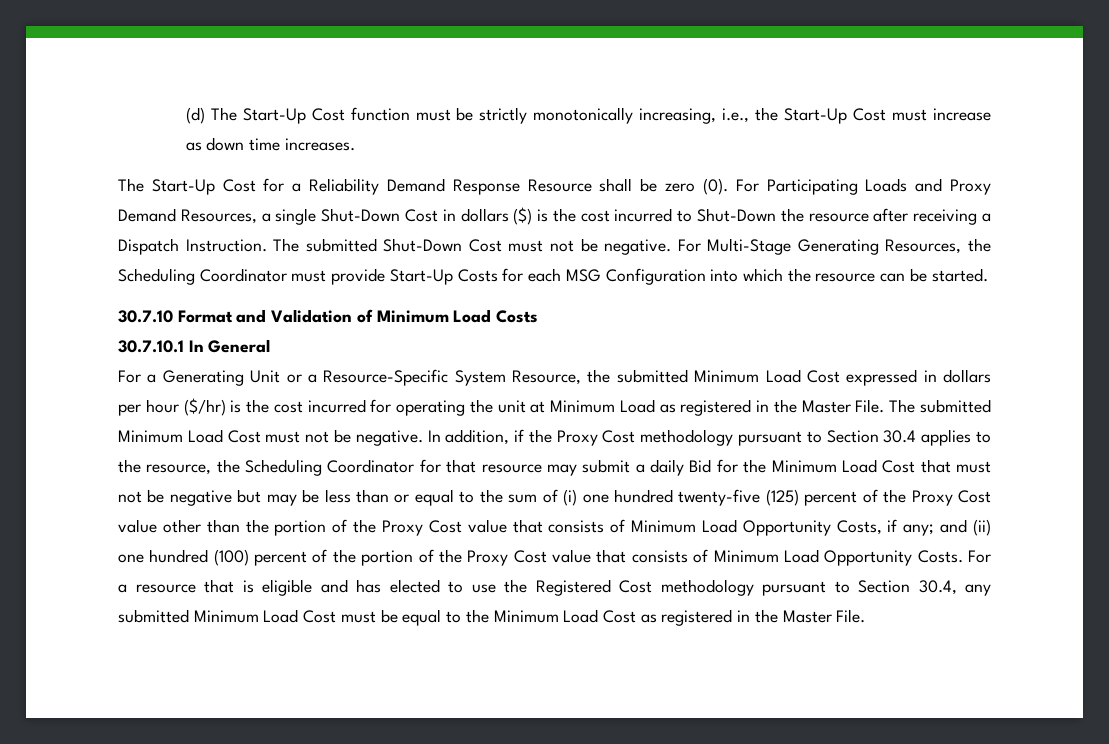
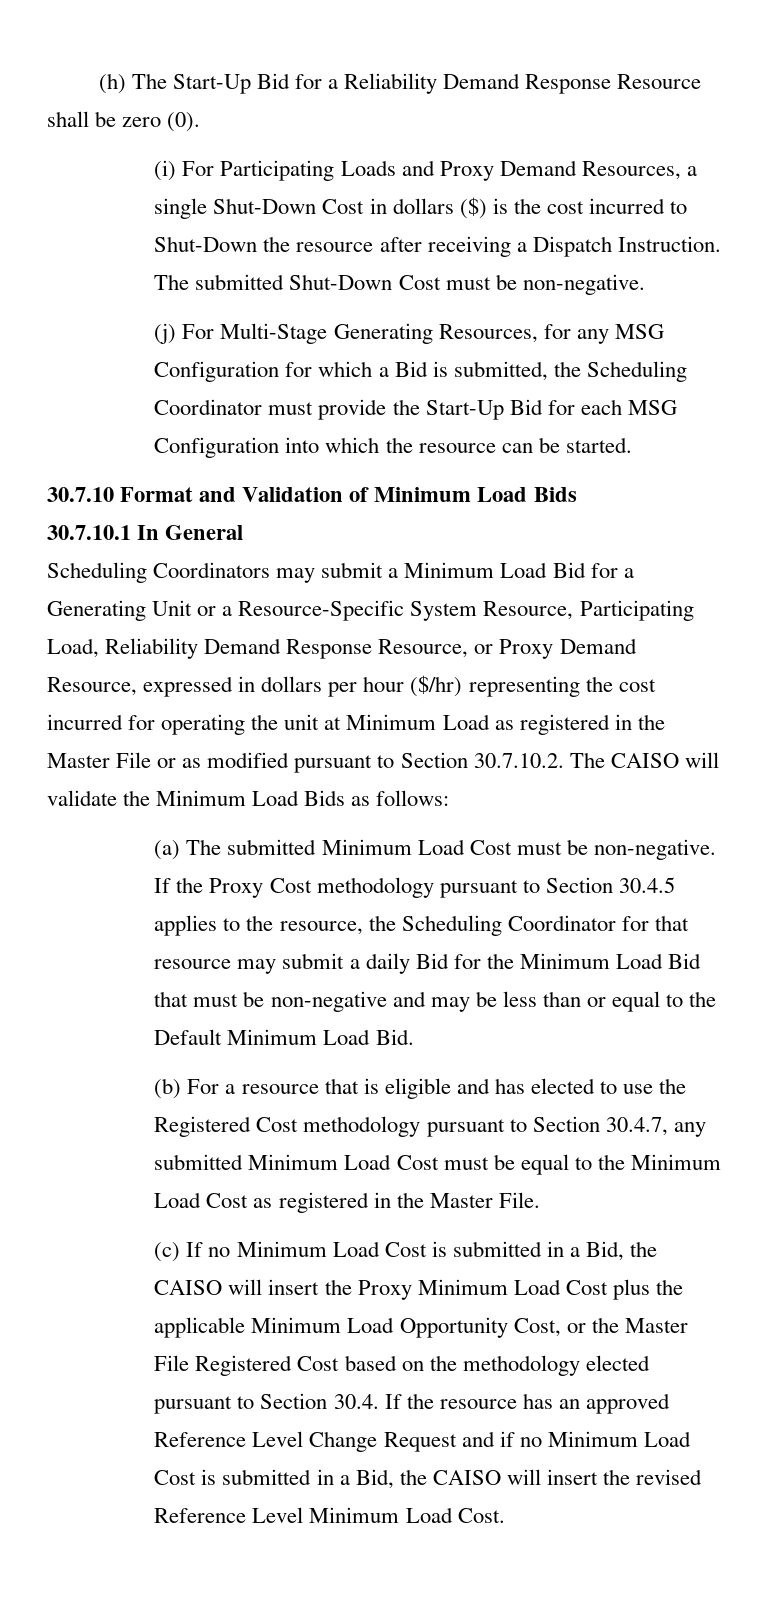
[185,107,991,124] [185,137,355,151] [118,178,256,195] (d) The Start-Up Cost function must be strictly monotonically increasing, i.e., the Start-Up Cost must increase as down time increases. // The Start-Up Cost -> [98,73,290,94] (h) The Start-Up Bid
(728, 186) none -> [154,160,177,181] // (i)
[550,238,672,255] not be negative. -> [495,274,645,295] [154,323,177,344] be non-negative. // (j)
(962, 246) none -> [543,324,664,344] [154,361,548,382] for any MSG Configuration for which a Bid is submitted,
[389,269,498,285] Start-Up Costs -> [392,399,543,420] the Start-Up Bid
[496,310,539,323] Costs -> [533,487,577,502] Bids
[118,370,141,383] For -> [47,562,618,583] Scheduling Coordinators may submit a Minimum Load Bid for
[587,369,840,383] the submitted Minimum Load Cost -> [579,600,694,621] [47,638,637,659] [47,677,137,696] Participating Load, Reliability Demand Response Resource, or Proxy Demand Resource,
[230,400,242,413] is -> [468,676,580,697] representing
[855,399,885,413] File. -> [116,752,719,773] [47,790,450,806] [154,840,181,860] File or as modified pursuant to Section 30.7.10.2. The CAISO will validate the Minimum Load Bids as follows: // (a)
[305,429,525,446] not be negative. In addition, if -> [566,839,716,860] [154,878,172,893] be non-negative. If
[883,430,917,443] 30.4 -> [618,877,675,893] 30.4.5
[882,460,916,473] Cost -> [668,953,702,969] Bid
[118,489,262,506] not be negative but -> [243,991,426,1012] be non-negative and
[508,489,991,506] [118,519,992,536] [118,549,963,566] sum of (i) one hundred twenty-five (125) percent of the Proxy Cost value other than the portion of the Proxy Cost value that consists of Minimum Load Opportunity Costs, if any; and (ii) one hundred (100) percent of the portion of the Proxy Cost value that consists of Minimum Load Opportunity Costs. -> [154,1029,414,1045] [154,1078,182,1099] Default Minimum Load Bid. // (b)
[918,580,957,595] 30.4, -> [605,1117,668,1136] 30.4.7,
(866, 616) none -> [154,1241,658,1262] [154,1279,683,1300] [154,1317,688,1338] [154,1355,650,1376] [154,1393,670,1414] [154,1431,691,1452] [154,1469,703,1489] [154,1507,505,1523] // (c) If no Minimum Load Cost is submitted in a Bid, the CAISO will insert the Proxy Minimum Load Cost plus the applicable Minimum Load Opportunity Cost, or the Master File Registered Cost based on the methodology elected pursuant to Section 30.4. If the resource has an approved Reference Level Change Request and if no Minimum Load Cost is submitted in a Bid, the CAISO will insert the revised Reference Level Minimum Load Cost.

